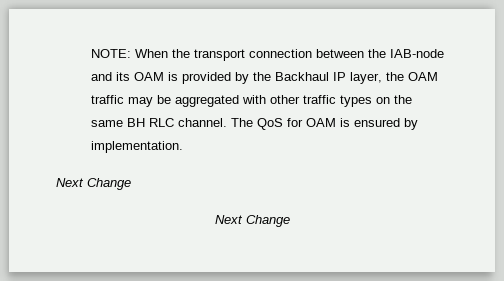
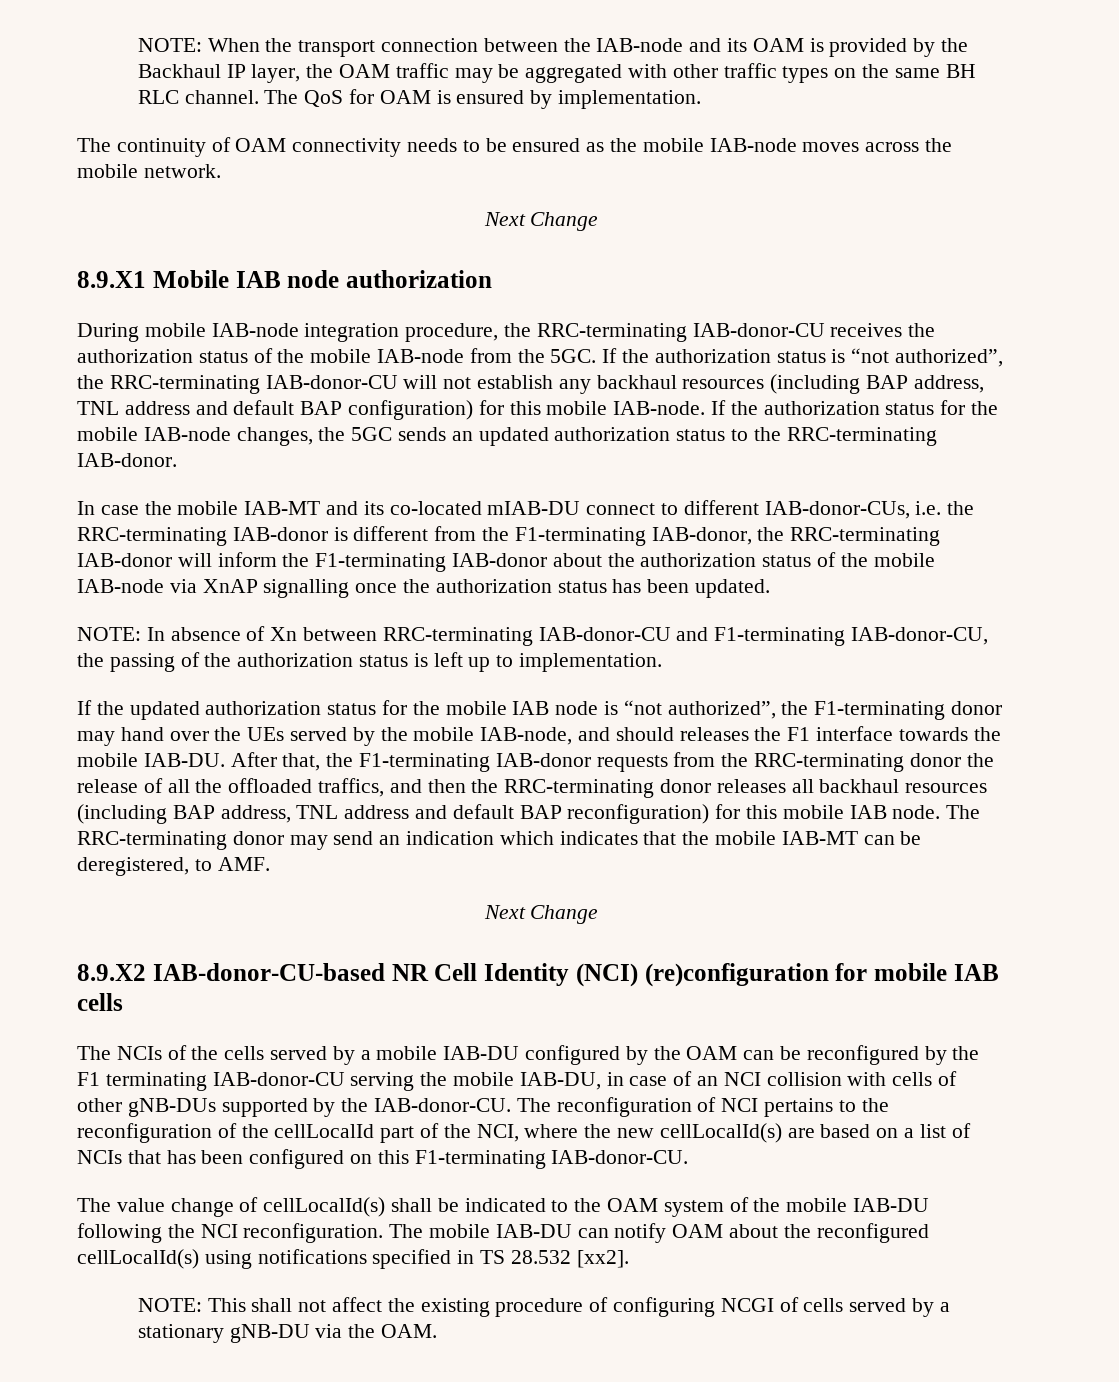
[56,178,131,190] [214,215,290,227] Next Change // Next Change -> [77,137,953,157] [77,164,221,178] [483,212,599,231] [77,270,492,288] [77,323,936,342] [77,348,1004,367] [77,374,984,394] [77,400,999,420] [77,427,937,446] [77,453,177,467] [77,500,975,519] [77,526,941,546] [77,552,935,572] [77,579,771,598] [77,626,989,646] [77,652,663,672] [77,700,1003,720] [77,726,1001,746] [77,752,994,772] [77,778,988,798] [77,804,981,824] [77,831,922,850] [77,857,270,876] [483,905,599,924] [77,963,999,987] [77,993,123,1011] [77,1045,980,1065] [77,1071,958,1091] [77,1097,889,1117] [77,1123,971,1143] [77,1149,689,1169] [77,1197,930,1217] [77,1223,929,1243] [77,1249,629,1269] [137,1297,950,1317] [137,1324,438,1343] The continuity of OAM connectivity needs to be ensured as the mobile IAB-node moves across the mobile network. // Next Change // 8.9.X1 Mobile IAB node authorization // During mobile IAB-node integration procedure, the RRC-terminating IAB-donor-CU receives the authorization status of the mobile IAB-node from the 5GC. If the authorization status is “not authorized”, the RRC-terminating IAB-donor-CU will not establish any backhaul resources (including BAP address, TNL address and default BAP configuration) for this mobile IAB-node. If the authorization status for the mobile IAB-node changes, the 5GC sends an updated authorization status to the RRC-terminating IAB-donor. // In case the mobile IAB-MT and its co-located mIAB-DU connect to different IAB-donor-CUs, i.e. the RRC-terminating IAB-donor is different from the F1-terminating IAB-donor, the RRC-terminating IAB-donor will inform the F1-terminating IAB-donor about the authorization status of the mobile IAB-node via XnAP signalling once the authorization status has been updated. // NOTE: In absence of Xn between RRC-terminating IAB-donor-CU and F1-terminating IAB-donor-CU, the passing of the authorization status is left up to implementation. // If the updated authorization status for the mobile IAB node is “not authorized”, the F1-terminating donor may hand over the UEs served by the mobile IAB-node, and should releases the F1 interface towards the mobile IAB-DU. After that, the F1-terminating IAB-donor requests from the RRC-terminating donor the release of all the offloaded traffics, and then the RRC-terminating donor releases all backhaul resources (including BAP address, TNL address and default BAP reconfiguration) for this mobile IAB node. The RRC-terminating donor may send an indication which indicates that the mobile IAB-MT can be deregistered, to AMF. // Next Change // 8.9.X2 IAB-donor-CU-based NR Cell Identity (NCI) (re)configuration for mobile IAB cells // The NCIs of the cells served by a mobile IAB-DU configured by the OAM can be reconfigured by the F1 terminating IAB-donor-CU serving the mobile IAB-DU, in case of an NCI collision with cells of other gNB-DUs supported by the IAB-donor-CU. The reconfiguration of NCI pertains to the reconfiguration of the cellLocalId part of the NCI, where the new cellLocalId(s) are based on a list of NCIs that has been configured on this F1-terminating IAB-donor-CU. // The value change of cellLocalId(s) shall be indicated to the OAM system of the mobile IAB-DU following the NCI reconfiguration. The mobile IAB-DU can notify OAM about the reconfigured cellLocalId(s) using notifications specified in TS 28.532 [xx2]. // NOTE: This shall not affect the existing procedure of configuring NCGI of cells served by a stationary gNB-DU via the OAM.

